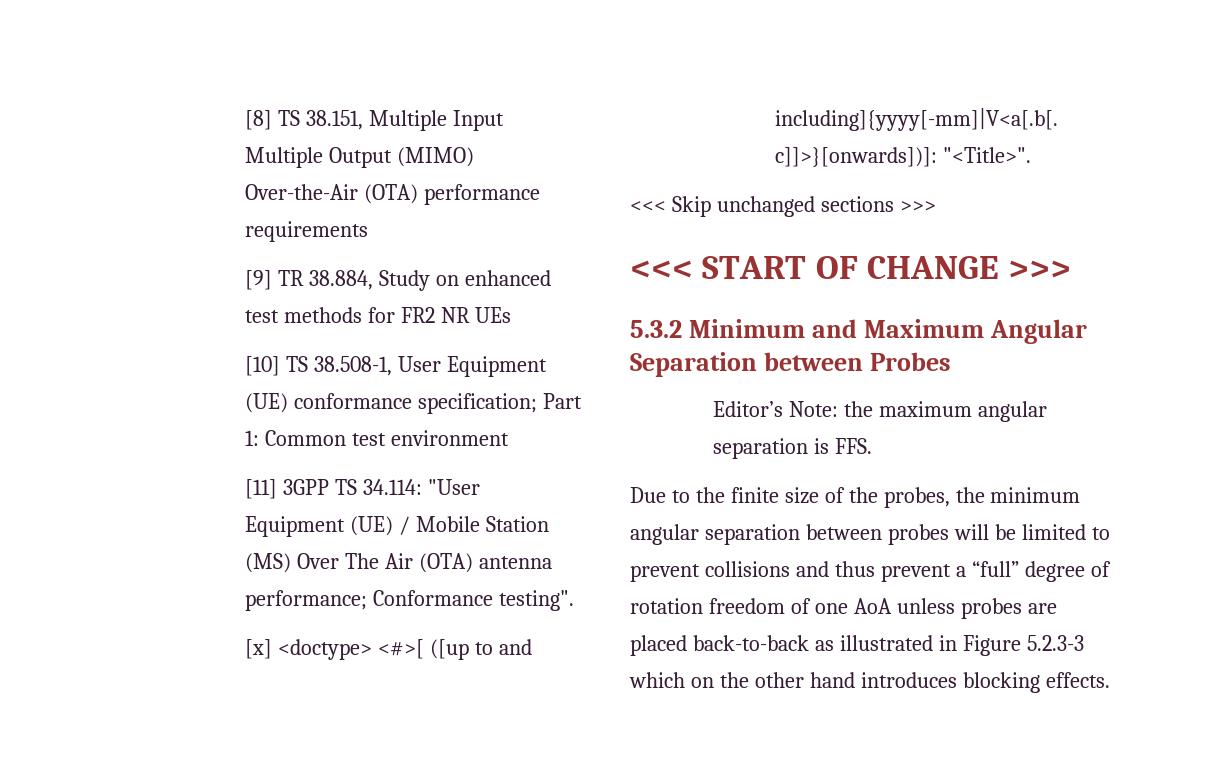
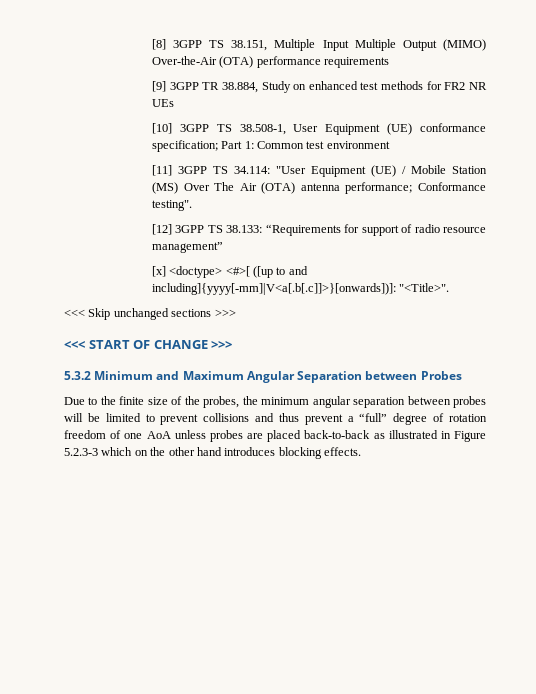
(273, 120) none -> [173,40,203,48] 3GPP
(273, 280) none -> [169,82,199,90] 3GPP
(281, 366) none -> [179,124,209,132] 3GPP
(575, 600) none -> [151,224,486,236] [151,242,223,253] // [12] 3GPP TS 38.133: “Requirements for support of radio resource management”
[713,401,1047,422] [713,438,872,459] // Editor’s Note: the maximum angular separation is FFS. -> (462, 375) none

